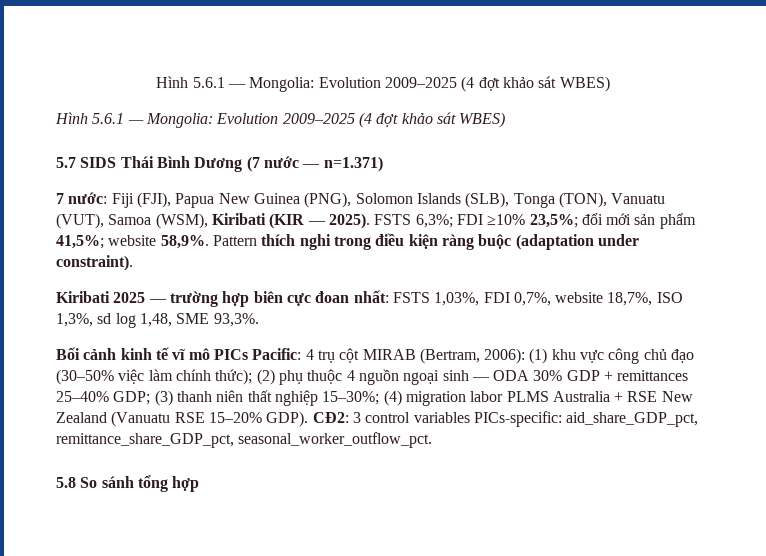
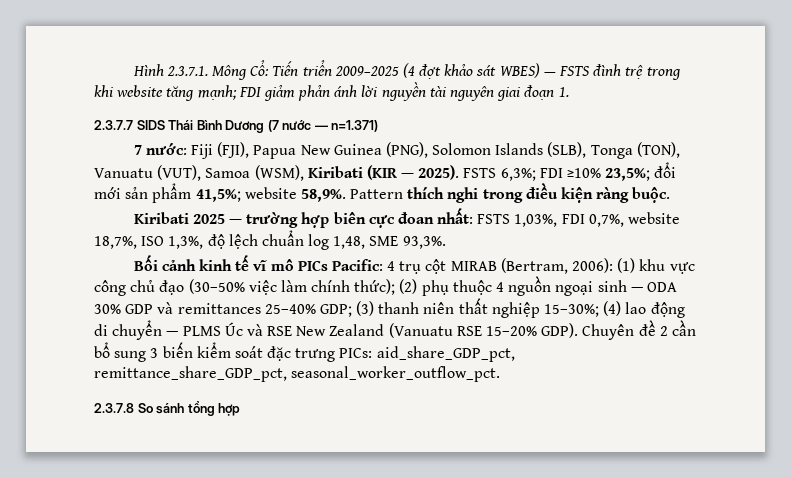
[156,76,610,92] [55,112,506,128] [56,157,76,168] Hình 5.6.1 — Mongolia: Evolution 2009–2025 (4 đợt khảo sát WBES) // Hình 5.6.1 — Mongolia: Evolution 2009–2025 (4 đợt khảo sát WBES) // 5.7 -> [132,60,681,80] [94,82,569,101] [94,120,133,130] Hình 2.3.7.1. Mông Cổ: Tiến triển 2009–2025 (4 đợt khảo sát WBES) — FSTS đình trệ trong khi website tăng mạnh; FDI giảm phản ánh lời nguyền tài nguyên giai đoạn 1. // 2.3.7.7
[478,234,639,250] [56,255,133,271] buộc (adaptation under constraint). -> [632,187,671,203] buộc.
[97,313,112,324] sd -> [207,230,304,249] độ lệch chuẩn
[604,371,614,381] + -> [157,302,174,314] và
[405,391,624,406] migration labor PLMS Australia + -> [625,302,685,318] [94,320,263,340] lao động di chuyển — PLMS Úc và
[312,411,562,427] CĐ2: 3 control variables PICs-specific: -> [582,320,696,340] [94,342,373,362] Chuyên đề 2 cần bổ sung 3 biến kiểm soát đặc trưng PICs:
[56,477,76,488] 5.8 -> [94,403,134,413] 2.3.7.8

